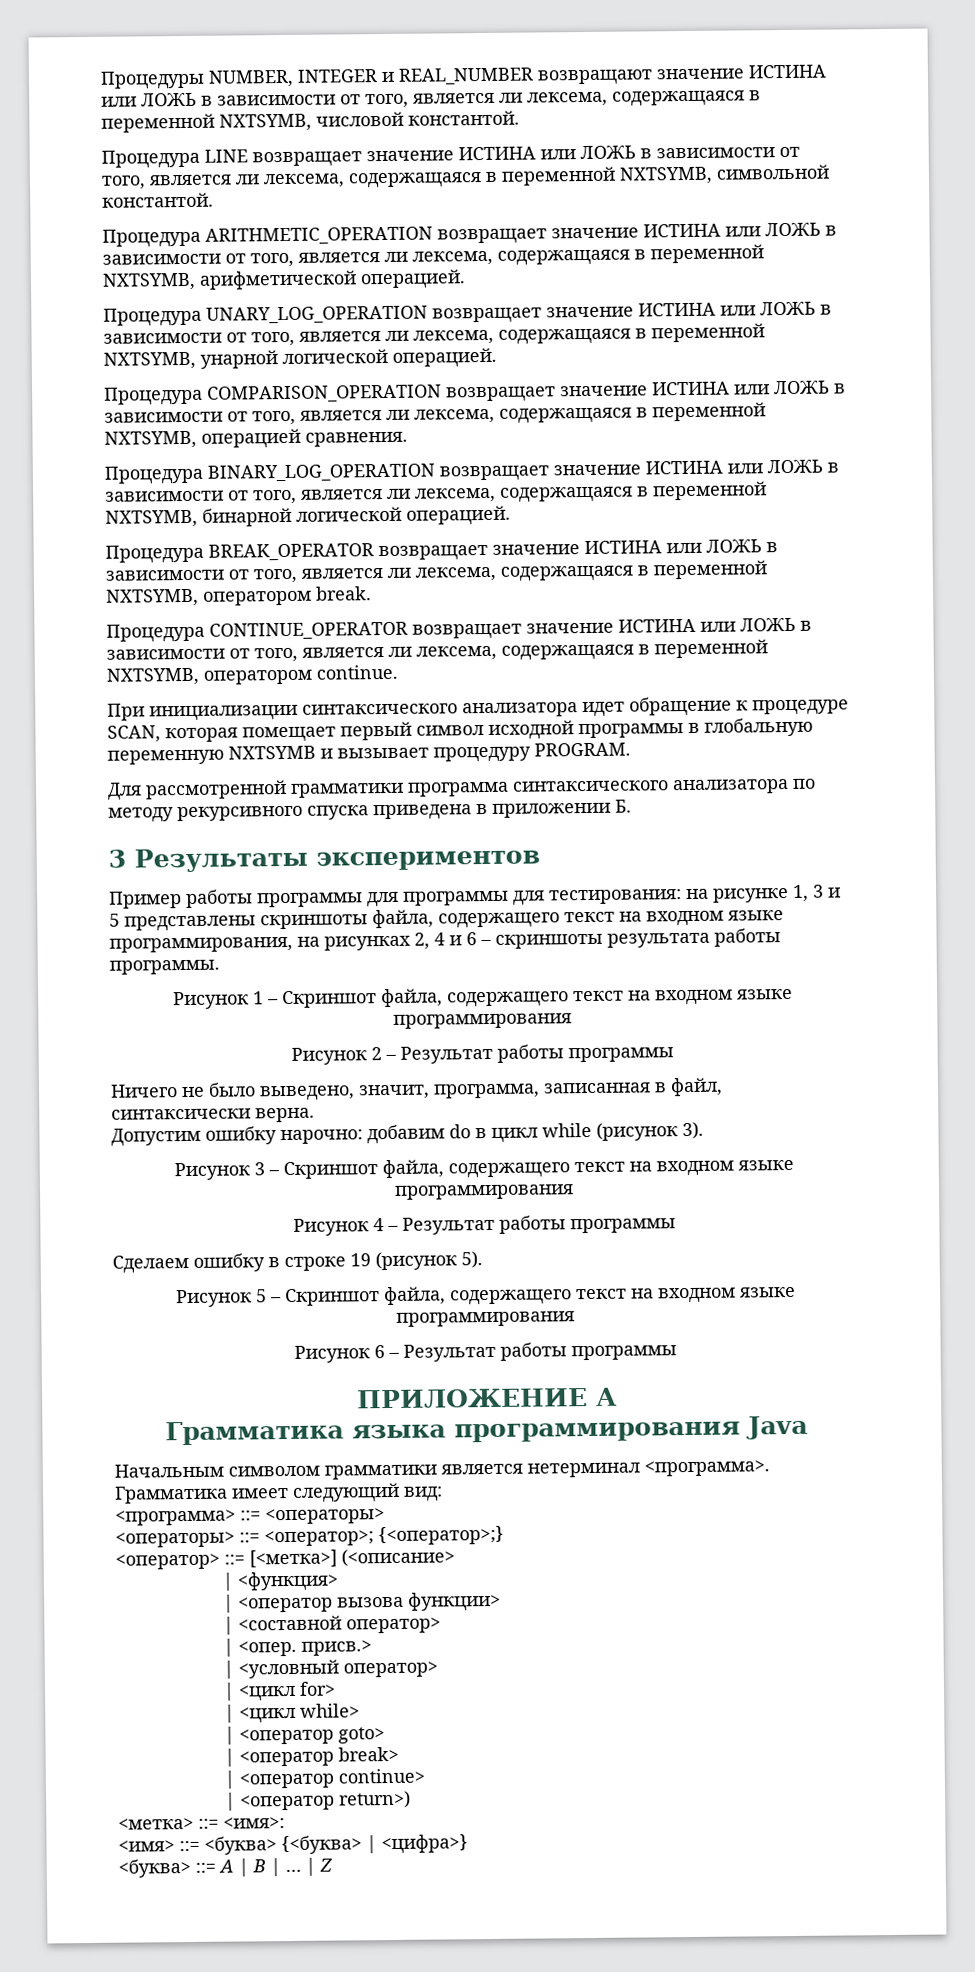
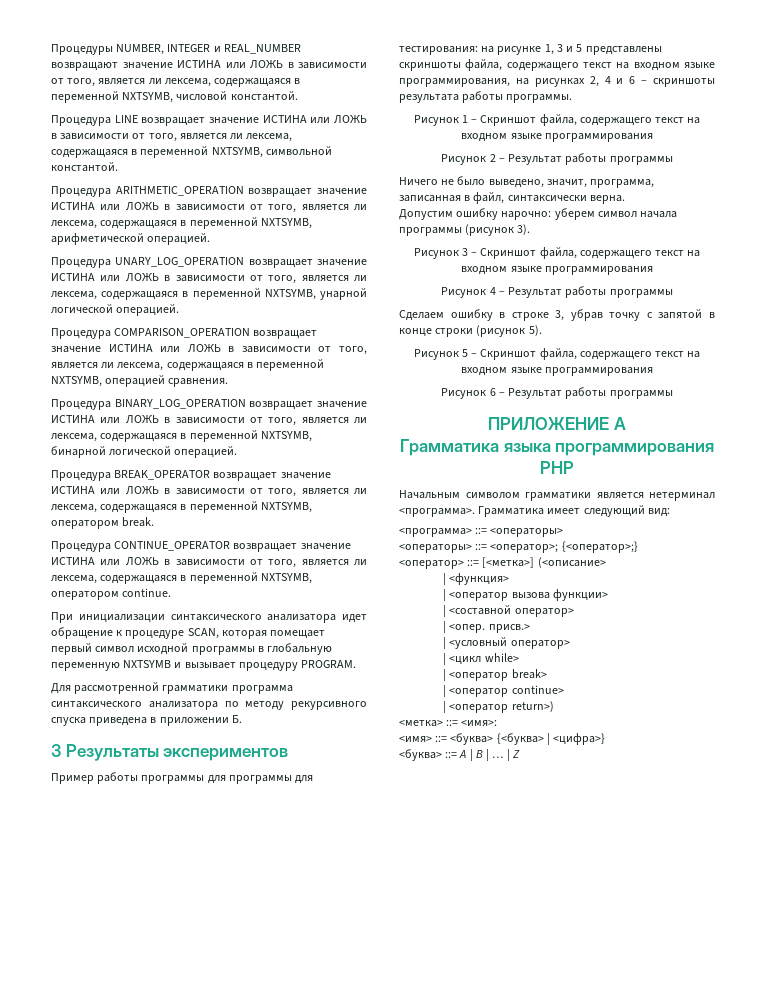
[367,1122,592,1145] добавим do в цикл while -> [554,208,678,220] [399,227,462,236] уберем символ начала программы
[350,1253,371,1267] 19 -> [555,309,715,321] [399,328,474,337] 3, убрав точку с запятой в конце строки
[746,1415,808,1440] Java -> [540,461,574,474] PHP
[223,1681,337,1702] // | <цикл for> -> (570, 644) none
[224,1726,386,1745] // | <оператор goto> -> (519, 657) none

